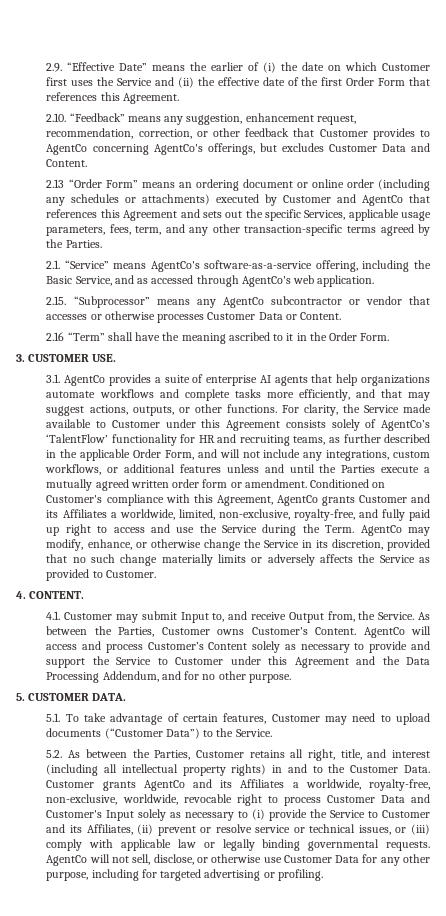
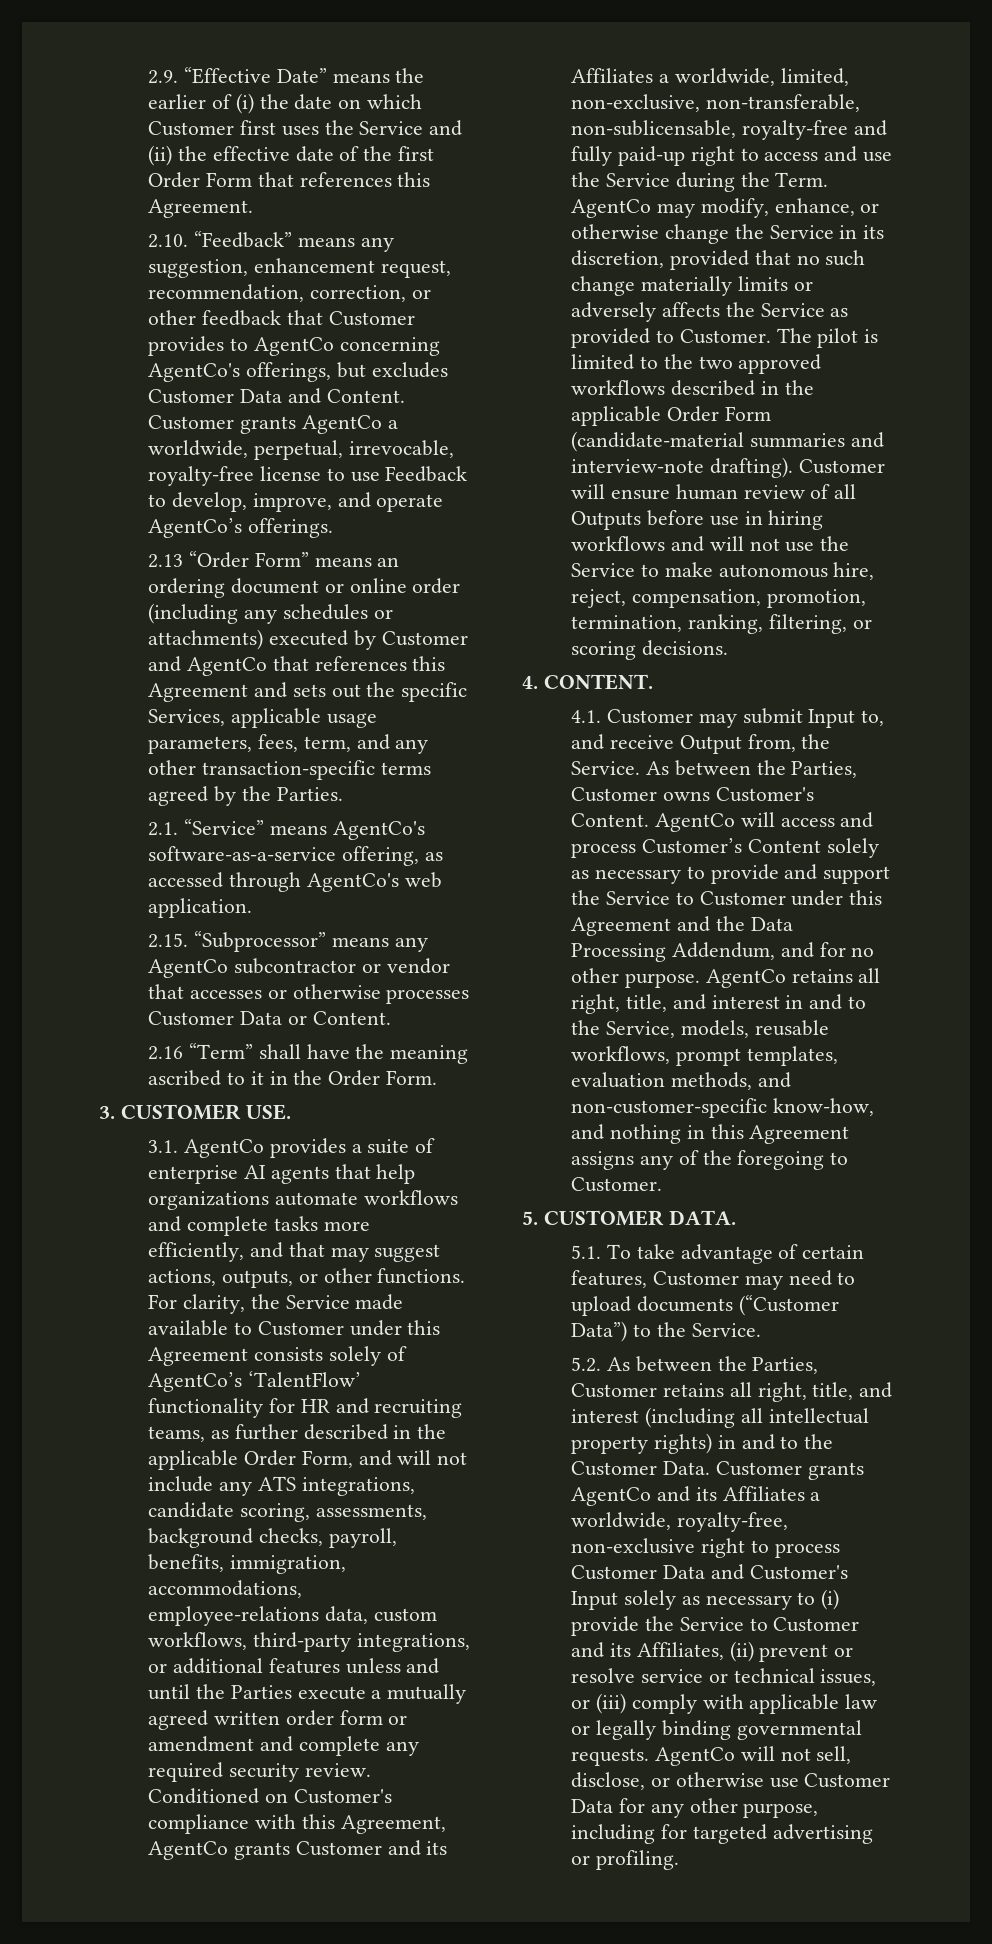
(88, 163) none -> [148,415,398,434] [148,440,454,460] [148,466,468,486] [148,492,444,512] [148,518,333,538] Customer grants AgentCo a worldwide, perpetual, irrevocable, royalty-free license to use Feedback to develop, improve, and operate AgentCo’s offerings.
[362,260,431,272] [46,275,134,286] including the Basic Service, and -> (419, 856) none
[326,450,430,461] [45,464,102,475] integrations, custom workflows, -> [257,1476,415,1496] [148,1502,427,1522] [148,1528,397,1548] [148,1554,346,1574] [148,1580,303,1598] [148,1606,437,1626] [148,1632,470,1652] ATS integrations, candidate scoring, assessments, background checks, payroll, benefits, immigration, accommodations, employee-relations data, custom workflows, third-party integrations,
[244,479,307,488] amendment. -> [148,1736,419,1756] [148,1762,371,1782] amendment and complete any required security review.
[293,509,430,521] [46,527,60,536] royalty-free, and fully paid up -> [705,94,860,112] [571,120,887,140] [571,146,685,166] non-transferable, non-sublicensable, royalty-free and fully paid-up
(156, 574) none -> [776,328,879,348] [571,354,822,374] [571,380,814,396] [571,406,771,426] [571,431,884,452] [571,457,885,478] [571,484,857,500] [571,510,824,530] [571,536,850,552] [571,562,875,580] [571,589,866,608] [571,614,872,634] [571,640,728,660] The pilot is limited to the two approved workflows described in the applicable Order Form (candidate-material summaries and interview-note drafting). Customer will ensure human review of all Outputs before use in hiring workflows and will not use the Service to make autonomous hire, reject, compensation, promotion, termination, ranking, filtering, or scoring decisions.
(291, 678) none -> [705,968,881,988] [571,994,866,1014] [571,1020,829,1038] [571,1046,838,1066] [571,1072,791,1090] [571,1098,874,1118] [571,1124,850,1144] [571,1150,849,1170] [571,1177,663,1192] AgentCo retains all right, title, and interest in and to the Service, models, reusable workflows, prompt templates, evaluation methods, and non-customer-specific know-how, and nothing in this Agreement assigns any of the foregoing to Customer.
[46,794,232,805] non-exclusive, worldwide, revocable -> [571,1538,696,1554] non-exclusive

